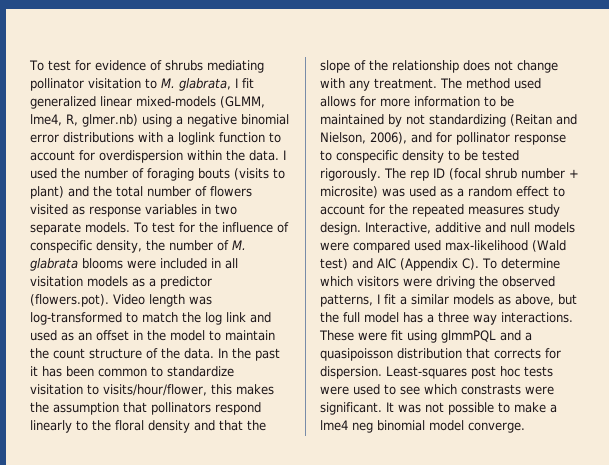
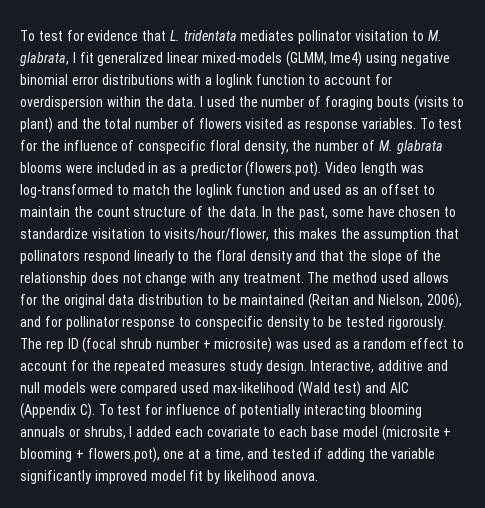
[149,60,264,73] of shrubs mediating -> [142,30,295,41] that L. tridentata mediates
[30,114,183,127] lme4, R, glmer.nb) using a -> [330,51,398,67] lme4) using
[145,204,237,215] [30,222,130,235] variables in two separate models. -> [361,118,416,129] variables.
(92, 246) none -> [209,140,240,151] floral
[225,258,238,269] [30,276,128,287] all visitation models -> (159, 167) none
[205,312,246,325] log link -> [196,184,285,198] loglink function
[133,330,205,341] in the model -> (419, 189) none
[255,348,280,361] [30,366,147,377] past it has been common -> [299,206,441,220] past, some have chosen
[380,96,514,107] [320,114,506,127] more information to be maintained by not standardizing -> [40,294,305,308] the original data distribution to be maintained
[500,258,560,269] [320,276,555,289] [320,294,577,307] [320,312,573,325] [319,330,532,343] [320,348,561,361] [320,366,553,379] [320,384,554,395] [320,402,557,415] [320,420,525,433] determine which visitors were driving the observed patterns, I fit a similar models as above, but the full model has a three way interactions. These were fit using glmmPQL and a quasipoisson distribution that corrects for dispersion. Least-squares post hoc tests were used to see which constrasts were significant. It was not possible to make a lme4 neg binomial model converge. -> [117,404,423,418] [20,425,452,441] [20,447,436,463] [20,470,318,484] test for influence of potentially interacting blooming annuals or shrubs, I added each covariate to each base model (microsite + blooming + flowers.pot), one at a time, and tested if adding the variable significantly improved model fit by likelihood anova.

